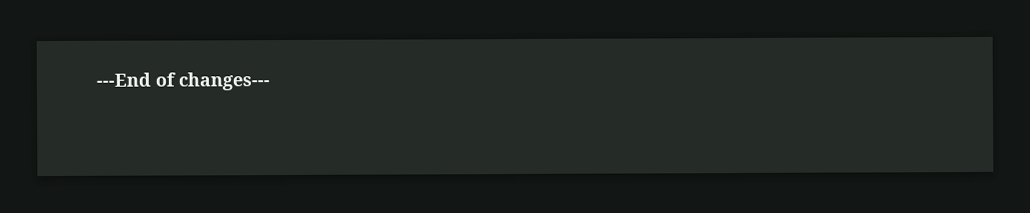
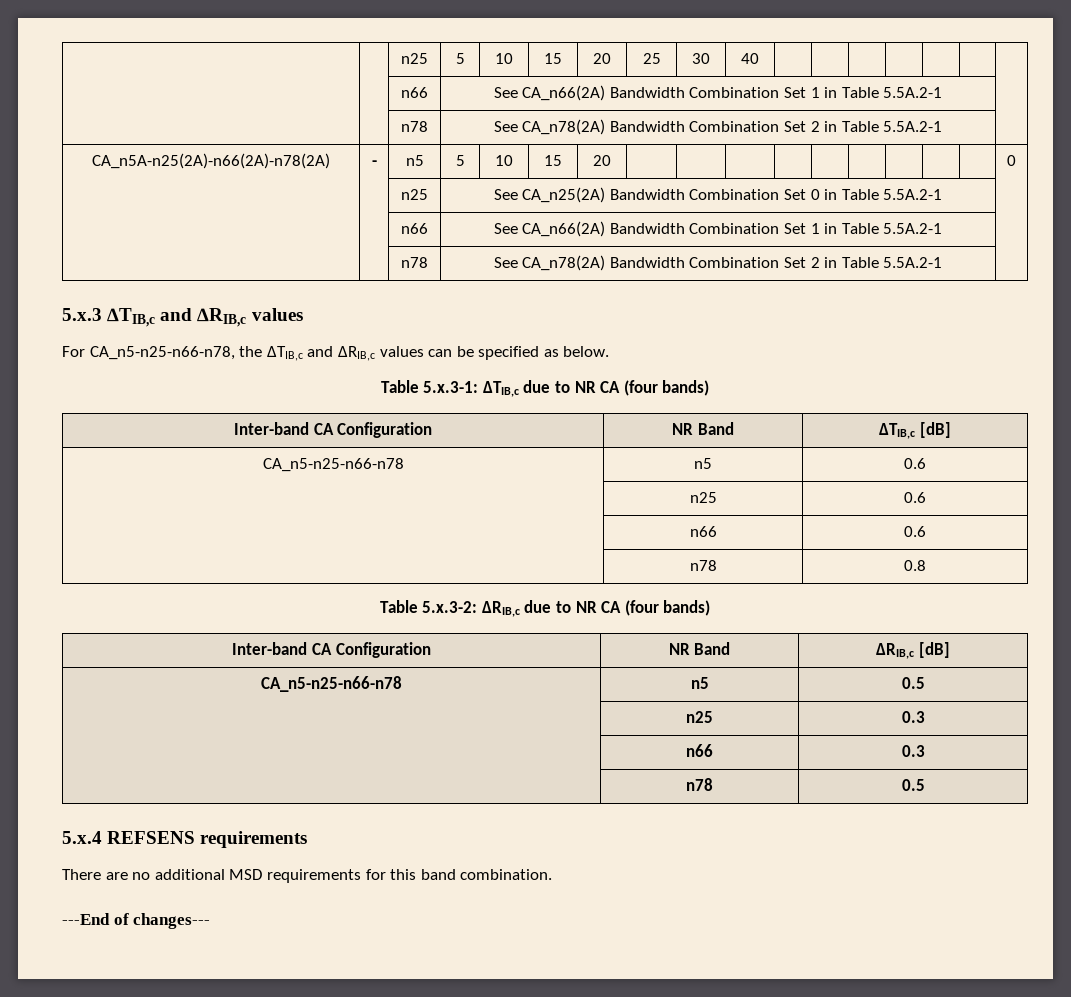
(96, 79) none -> [401,53,428,64] [455,53,465,64] [495,53,513,64] [544,53,562,64] [593,53,611,64] [642,53,661,64] [692,53,710,64] [741,53,759,64] [401,87,428,98] [493,85,943,101] [401,121,428,132] [493,119,943,135] [92,153,330,169] [371,160,377,166] [405,155,424,166] [455,155,465,166] [495,155,513,166] [544,155,562,166] [593,155,611,166] [1007,155,1016,166] [401,189,428,200] [493,187,943,203] [401,223,428,234] [493,221,943,237] [401,257,428,268] [493,255,943,271] [62,308,303,327] [62,346,610,361] [380,380,710,397] [233,422,433,438] [672,422,734,435] [879,422,951,439] [262,458,404,472] [694,458,712,469] [904,458,926,469] [689,492,717,503] [904,492,926,503] [689,526,717,537] [904,526,926,537] [689,560,717,571] [904,560,926,571] [379,600,711,617] [232,642,431,658] [668,642,731,655] [876,642,950,659] [261,676,402,692] [690,677,709,689] [901,677,925,689] [686,711,713,723] [901,711,925,723] [686,744,713,757] [901,745,925,757] [686,778,713,791] [901,779,925,791] [62,831,308,848] [62,869,553,883] | | n25 | 5 | 10 | 15 | 20 | 25 | 30 | 40 | | | | | | | // | | n66 | See CA_n66(2A) Bandwidth Combination Set 1 in Table 5.5A.2-1 | // | | n78 | See CA_n78(2A) Bandwidth Combination Set 2 in Table 5.5A.2-1 | // CA_n5A-n25(2A)-n66(2A)-n78(2A) | - | n5 | 5 | 10 | 15 | 20 | | | | | | | | | | 0 // | | n25 | See CA_n25(2A) Bandwidth Combination Set 0 in Table 5.5A.2-1 | // | | n66 | See CA_n66(2A) Bandwidth Combination Set 1 in Table 5.5A.2-1 | // | | n78 | See CA_n78(2A) Bandwidth Combination Set 2 in Table 5.5A.2-1 | // 5.x.3 ∆TIB,c and ∆RIB,c values // For CA_n5-n25-n66-n78, the ΔTIB,c and ΔRIB,c values can be specified as below. // Table 5.x.3-1: ΔTIB,c due to NR CA (four bands) // Inter-band CA Configuration | NR Band | ΔTIB,c [dB] // CA_n5-n25-n66-n78 | n5 | 0.6 // | n25 | 0.6 // | n66 | 0.6 // | n78 | 0.8 // Table 5.x.3-2: ΔRIB,c due to NR CA (four bands) // Inter-band CA Configuration | NR Band | ΔRIB,c [dB] // CA_n5-n25-n66-n78 | n5 | 0.5 // | n25 | 0.3 // | n66 | 0.3 // | n78 | 0.5 // 5.x.4 REFSENS requirements // There are no additional MSD requirements for this band combination. //

